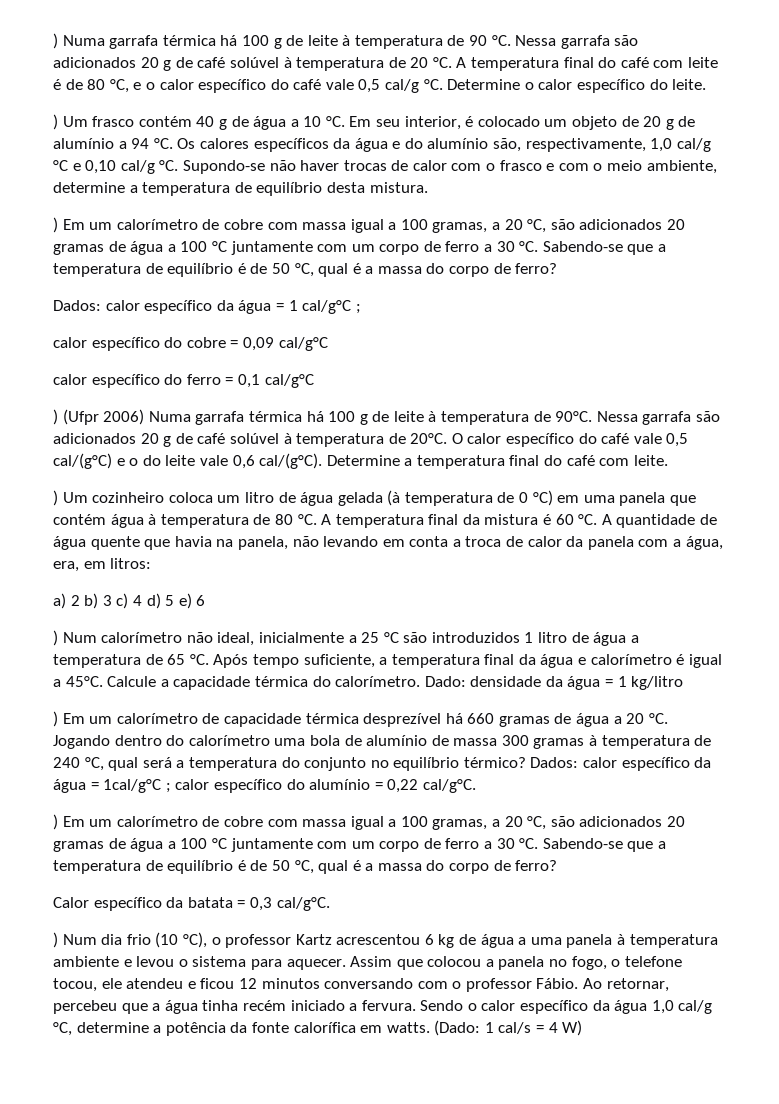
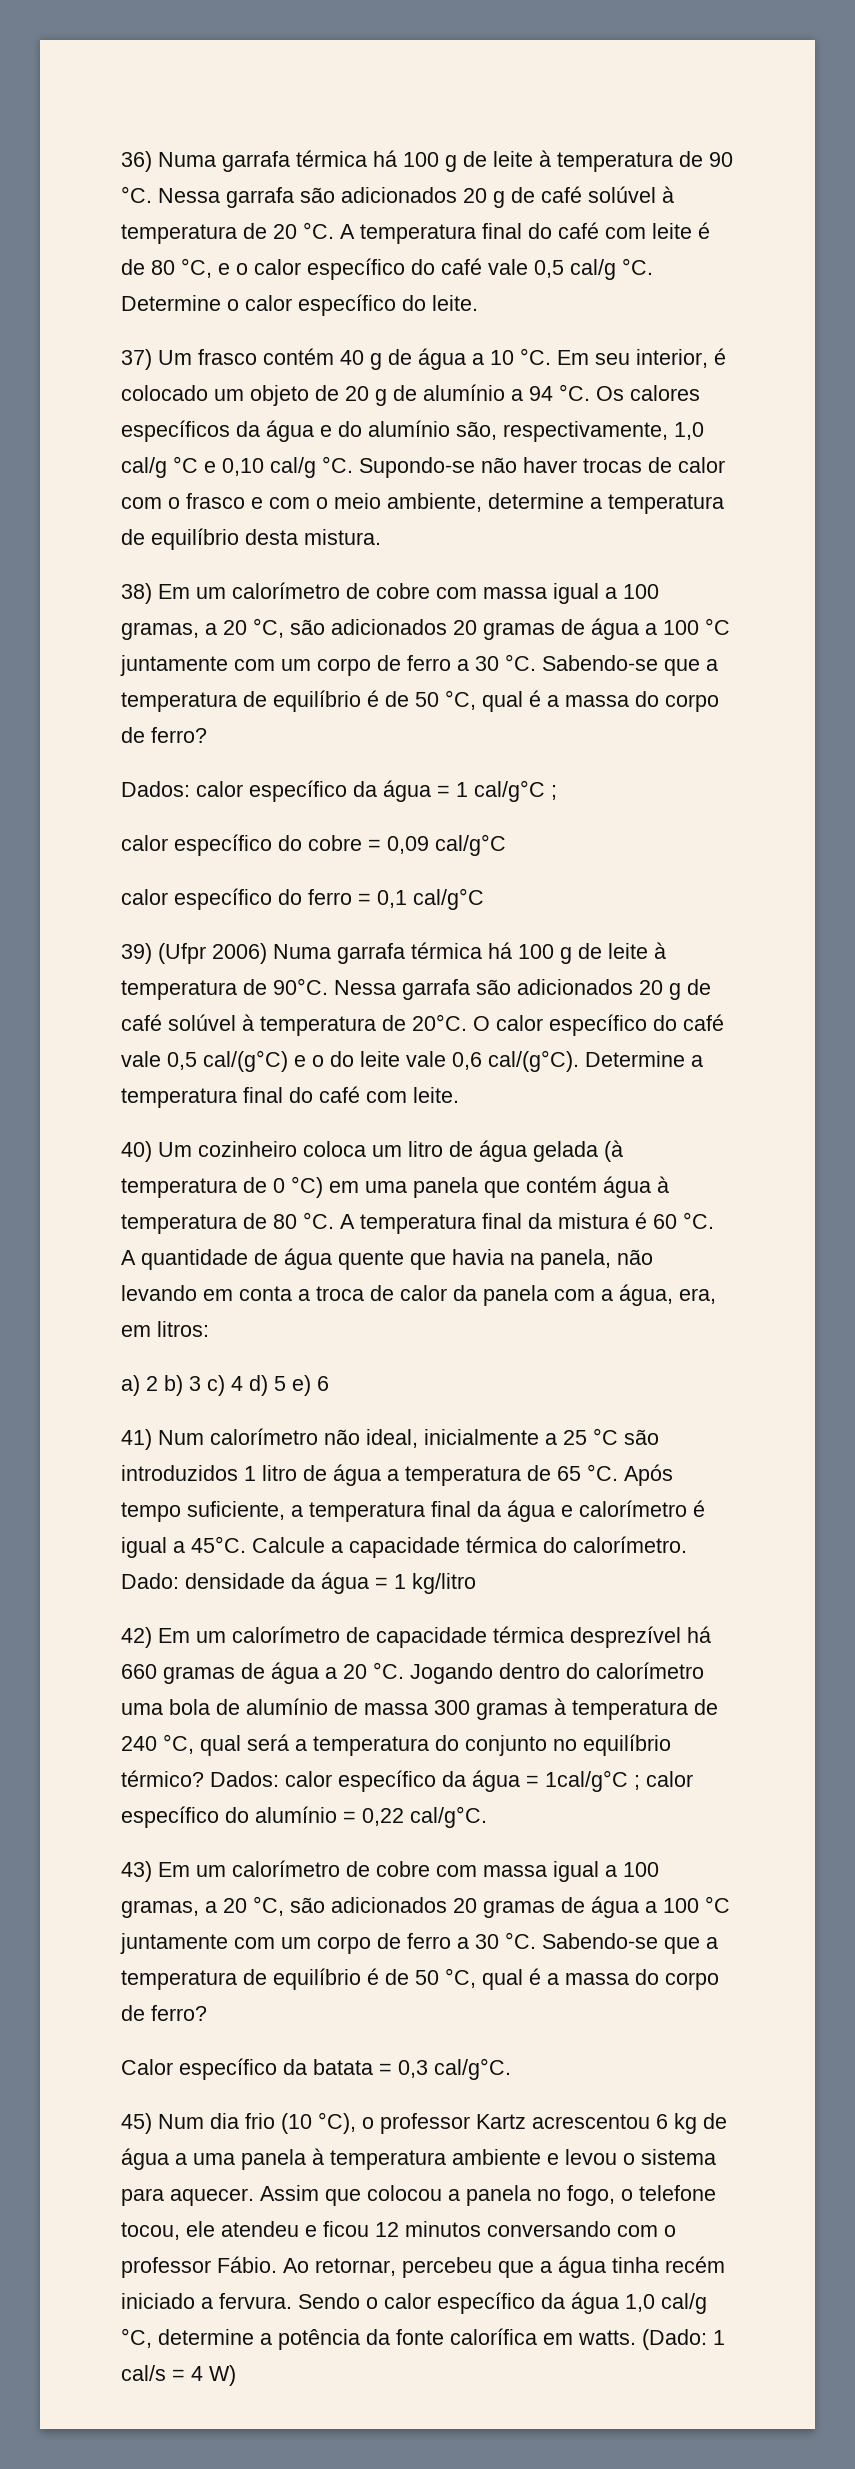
[53,33,58,49] ) -> [121,151,152,172] 36)
[53,114,58,130] ) -> [121,349,152,370] 37)
[53,217,58,233] ) -> [121,583,152,604] 38)
[53,409,58,425] ) -> [121,943,152,964] 39)
[53,490,58,506] ) -> [121,1141,152,1162] 40)
[53,630,58,646] ) -> [121,1429,152,1450] 41)
[53,711,58,727] ) -> [121,1627,152,1648] 42)
[53,814,58,830] ) -> [121,1861,152,1882] 43)
[53,932,58,948] ) -> [121,2113,152,2134] 45)

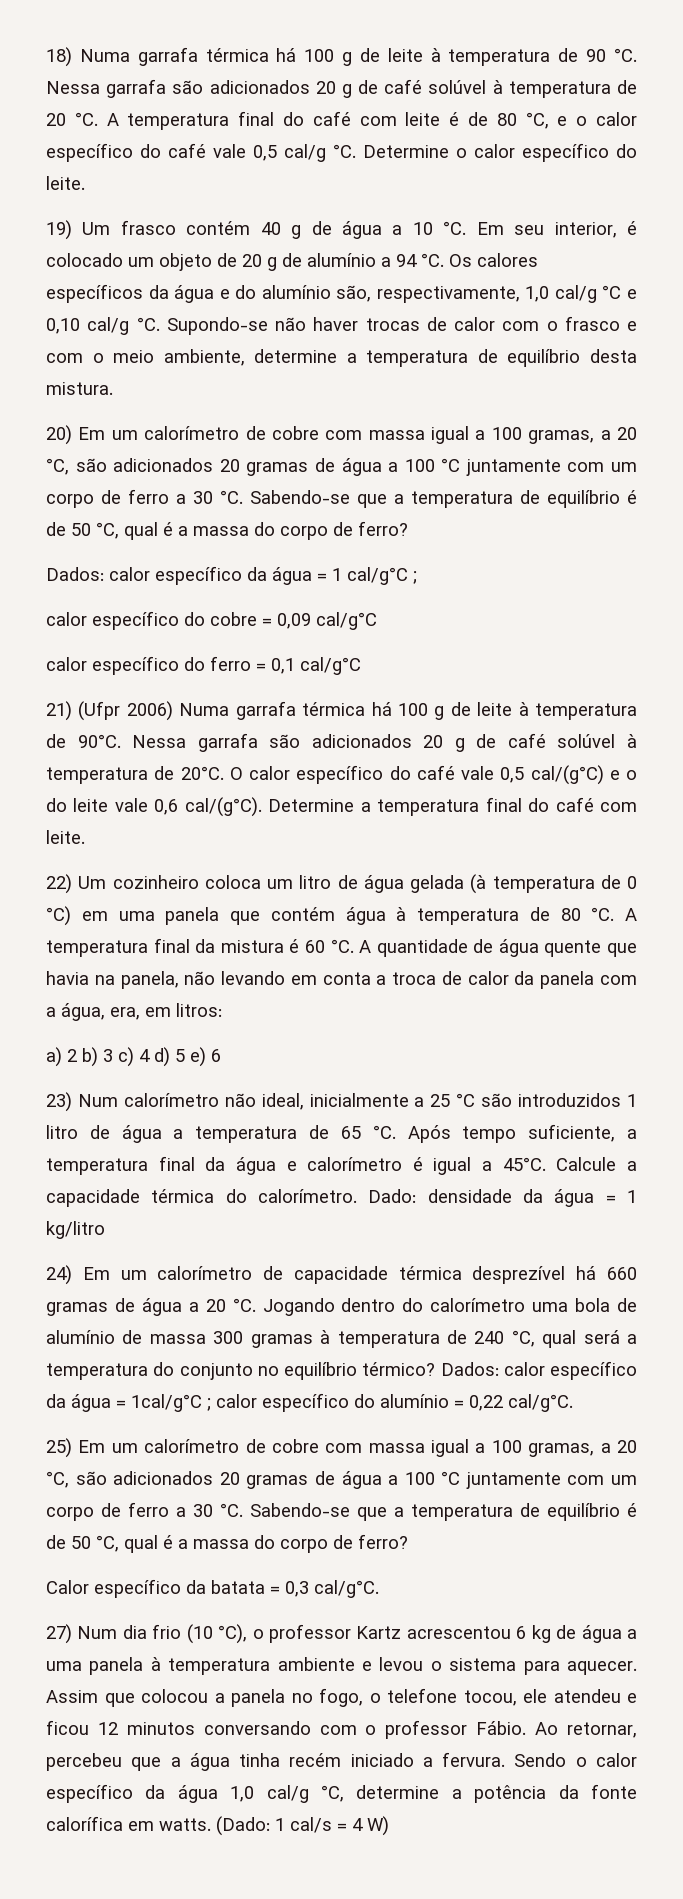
[121,151,152,172] 36) -> [46,47,72,67] 18)
[121,349,152,370] 37) -> [46,220,72,240] 19)
[121,583,152,604] 38) -> [46,425,72,445] 20)
[121,943,152,964] 39) -> [46,701,72,721] 21)
[121,1141,152,1162] 40) -> [46,874,72,894] 22)
[121,1429,152,1450] 41) -> [46,1092,72,1112] 23)
[121,1627,152,1648] 42) -> [46,1265,72,1285] 24)
[121,1861,152,1882] 43) -> [46,1438,72,1458] 25)
[121,2113,152,2134] 45) -> [46,1624,72,1644] 27)

